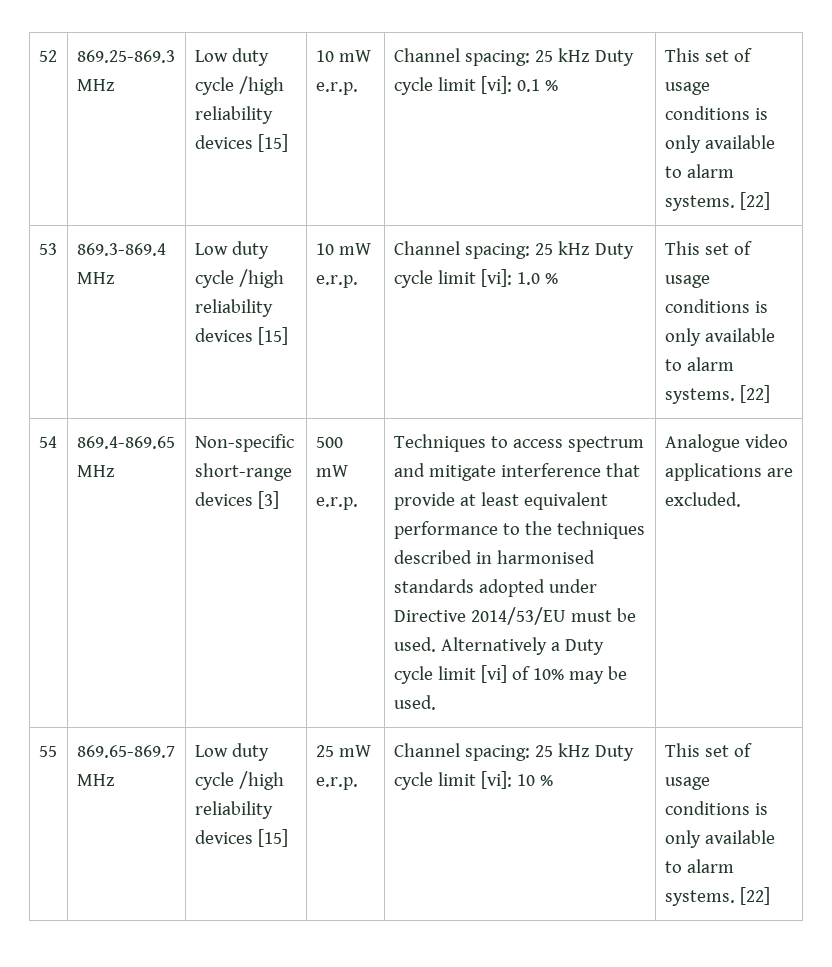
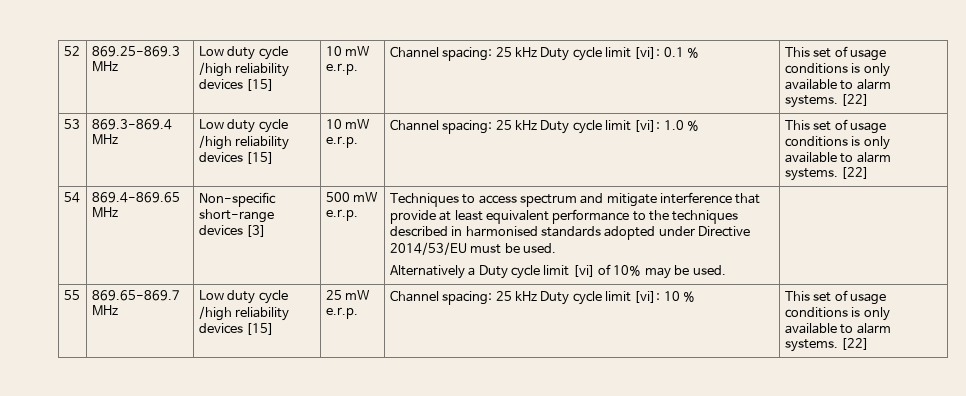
(436, 644) none -> (556, 248) //
[664,434,788,452] [664,463,793,481] [664,492,741,507] Analogue video applications are excluded. -> (726, 270) none

